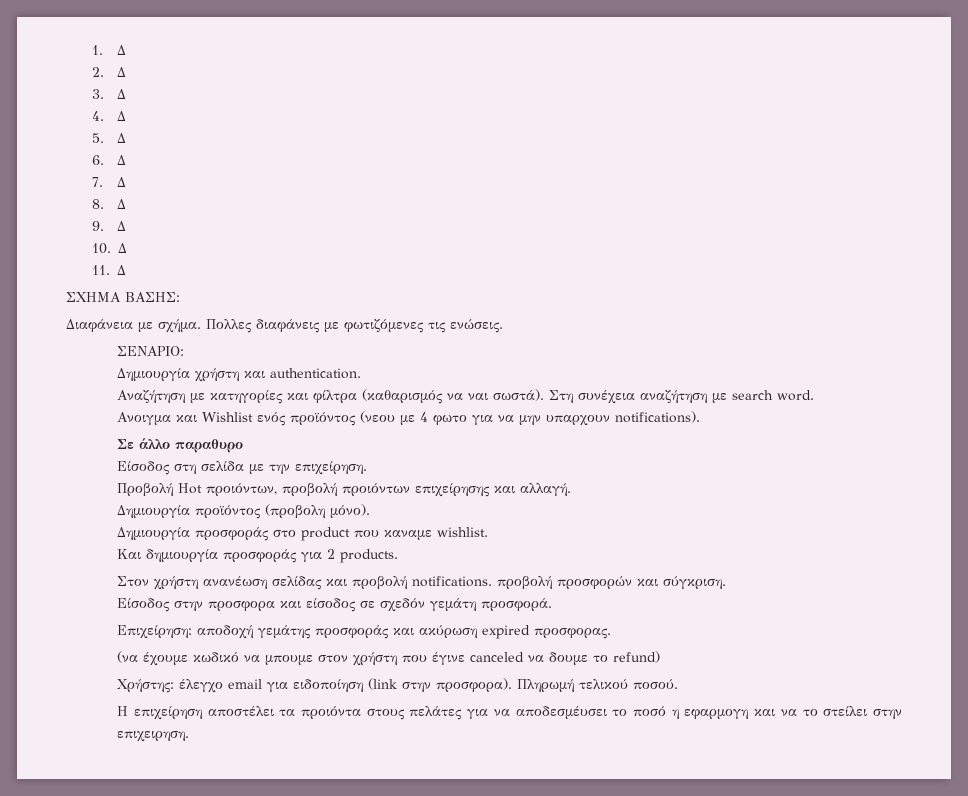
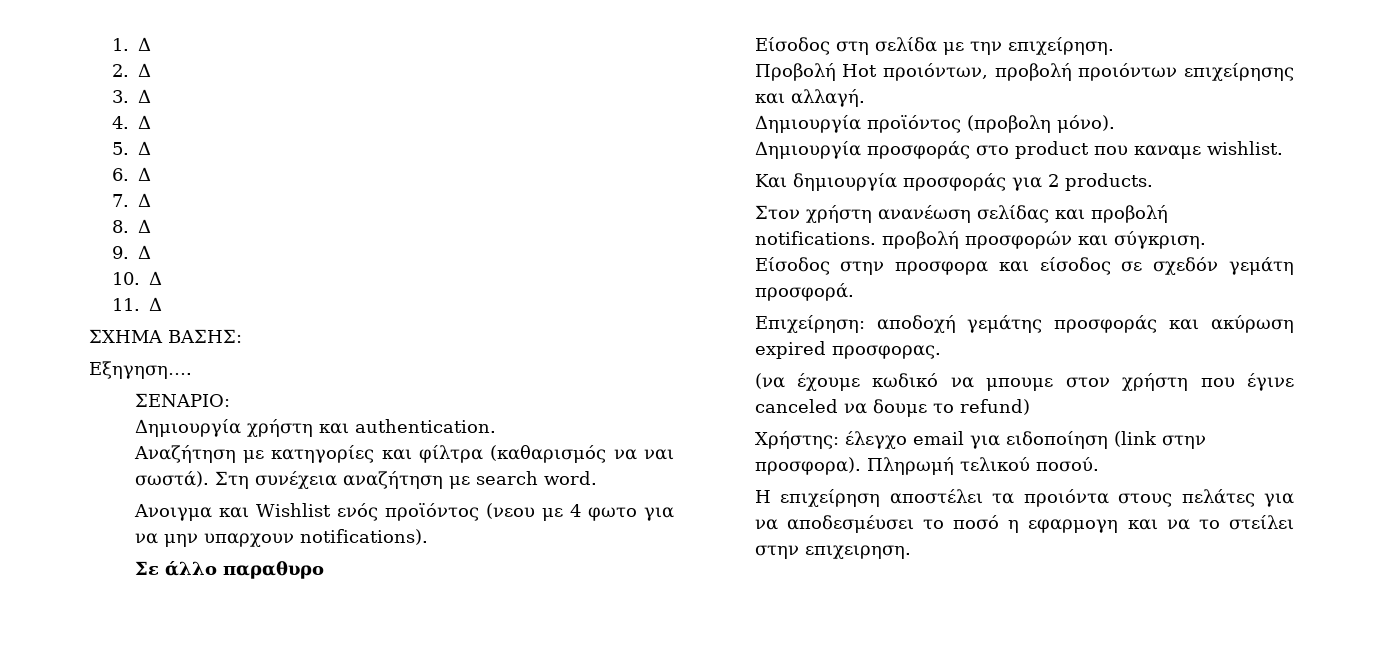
[66,318,503,333] Διαφάνεια με σχήμα. Πολλες διαφάνεις με φωτιζόμενες τις ενώσεις. -> [89,361,192,379] Εξηγηση….

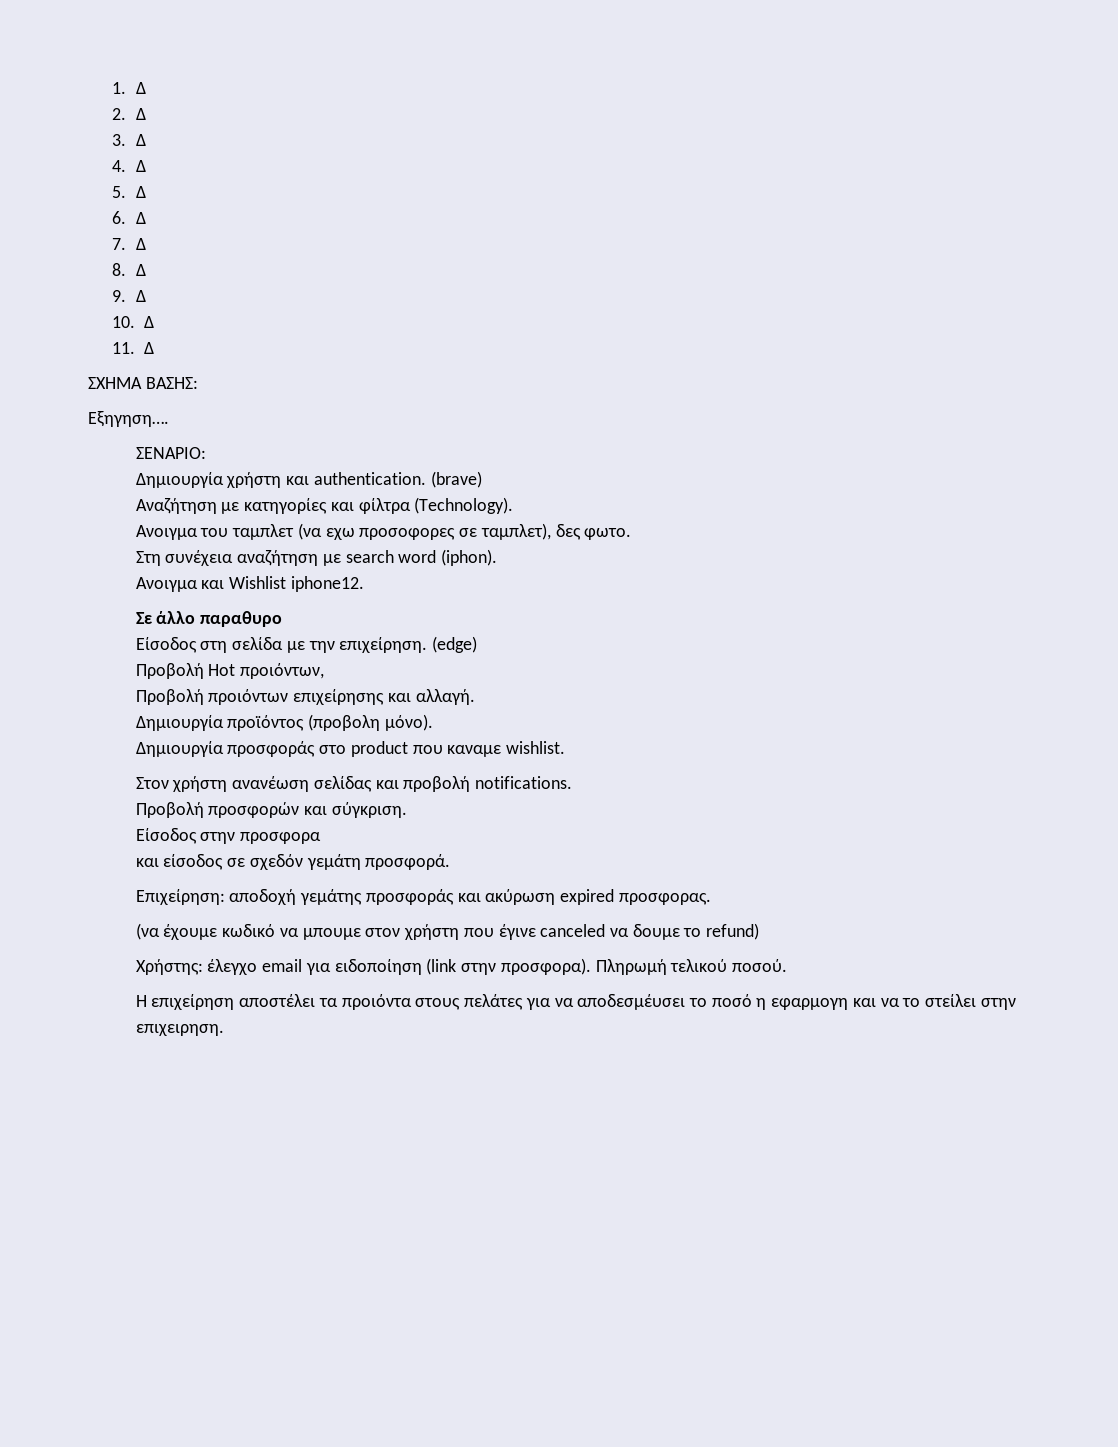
(496, 426) none -> [430,471,482,488] (brave)
[490,445,674,463] [134,471,209,487] (καθαρισμός να ναι σωστά). -> [414,497,514,514] [135,523,632,540] (Technology). // Ανοιγμα του ταμπλετ (να εχω προσοφορες σε ταμπλετ), δες φωτο. //
[543,471,597,485] word. -> [398,549,498,566] word (iphon).
[336,503,674,521] [134,529,428,547] ενός προϊόντος (νεου με 4 φωτο για να μην υπαρχουν notifications). -> [290,576,364,592] iphone12.
(1114, 46) none -> [432,636,478,653] (edge)
[994,63,1072,81] προβολή -> [135,689,204,705] // Προβολή
[754,173,1153,191] // Και δημιουργία προσφοράς για 2 products. -> (566, 747) none
[881,231,959,249] προβολή -> [135,802,204,818] // Προβολή
(989, 268) none -> (322, 838) //

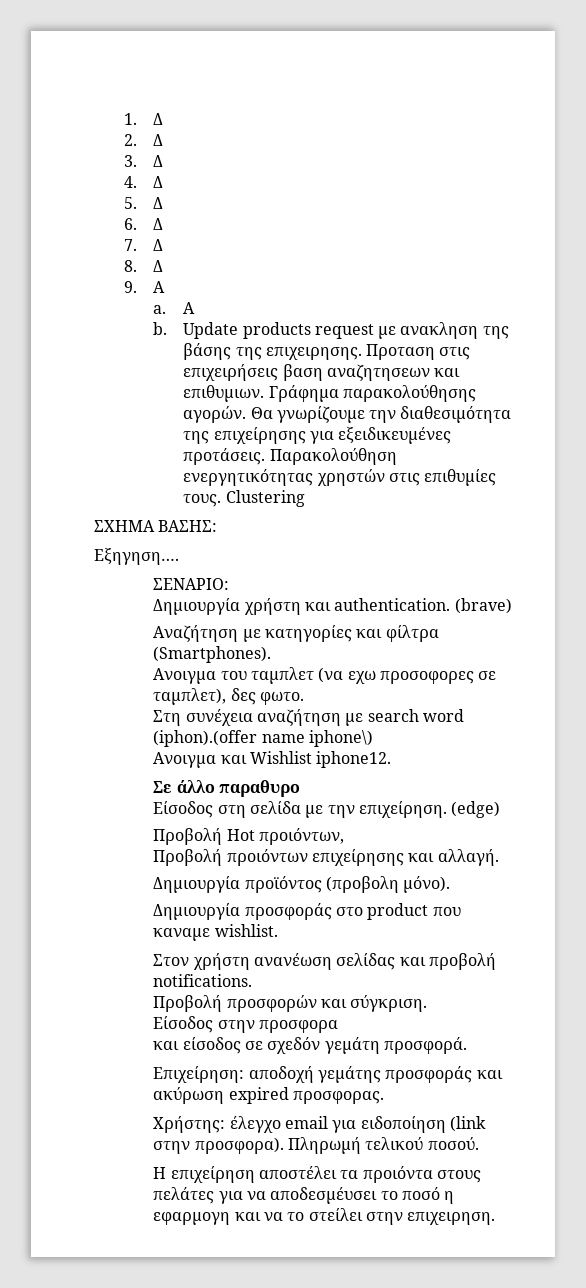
[135,290,146,302] [111,316,154,328] [111,342,154,354] Δ // 10. Δ // 11. Δ -> [153,281,166,293] [153,302,196,314] [153,322,509,339] [183,343,471,360] [183,364,461,381] [183,385,476,402] [183,406,512,423] [183,426,452,444] [183,448,397,465] [183,469,497,486] [183,490,305,507] Α // a. Α // b. Update products request με ανακληση της βάσης της επιχειρησης. Προταση στις επιχειρήσεις βαση αναζητησεων και επιθυμιων. Γράφημα παρακολούθησης αγορών. Θα γνωρίζουμε την διαθεσιμότητα της επιχείρησης για εξειδικευμένες προτάσεις. Παρακολούθηση ενεργητικότητας χρηστών στις επιθυμίες τους. Clustering
[414,497,514,514] (Technology). -> [153,646,272,663] (Smartphones).
[441,549,498,566] (iphon). -> [153,730,374,747] (iphon).(offer name iphone\)
[135,923,760,940] // (να έχουμε κωδικό να μπουμε στον χρήστη που έγινε canceled να δουμε το refund) -> (385, 1097) none

